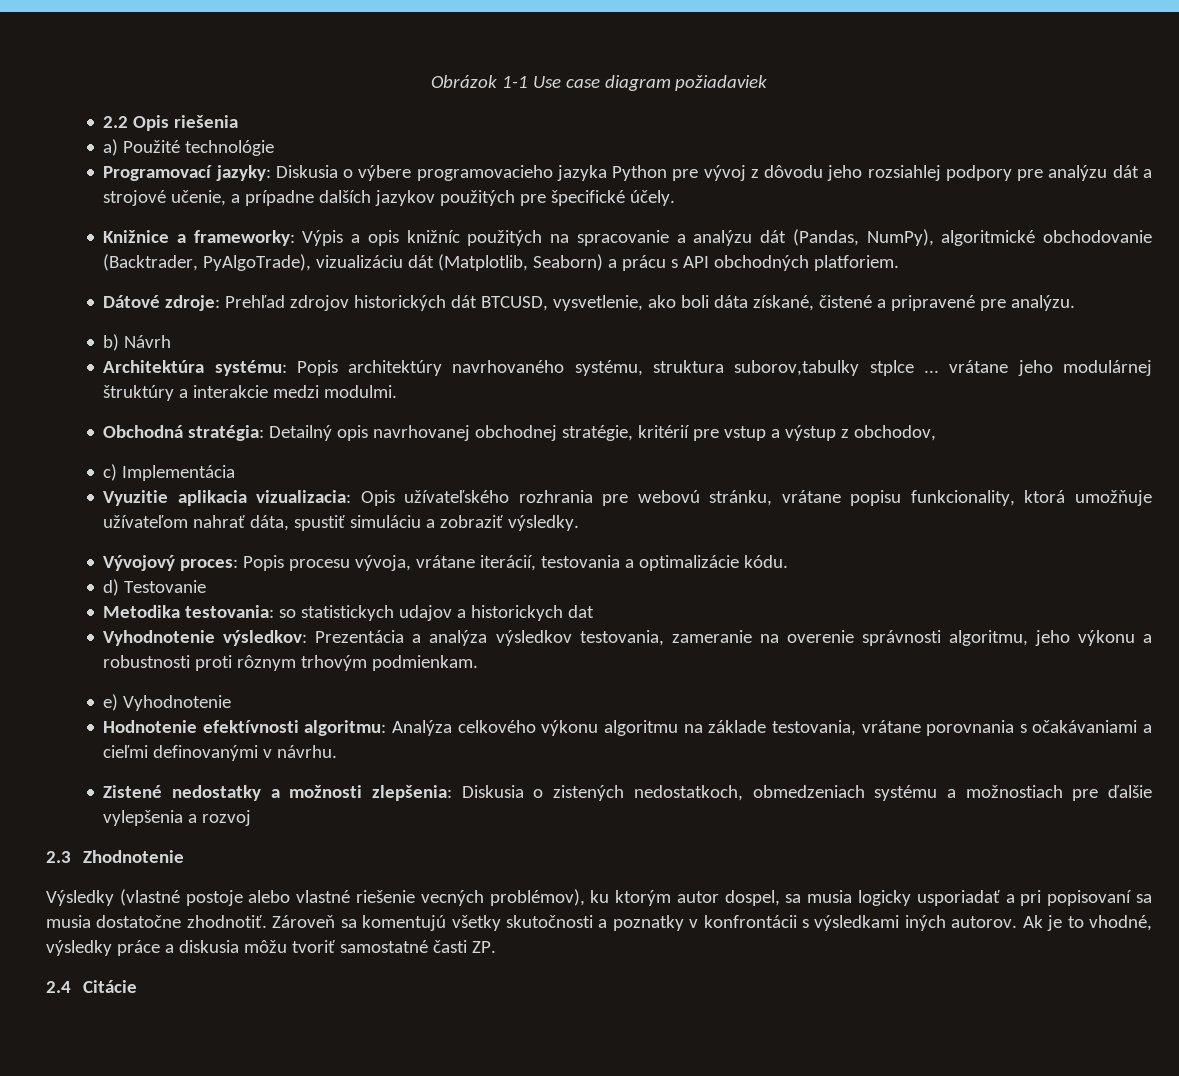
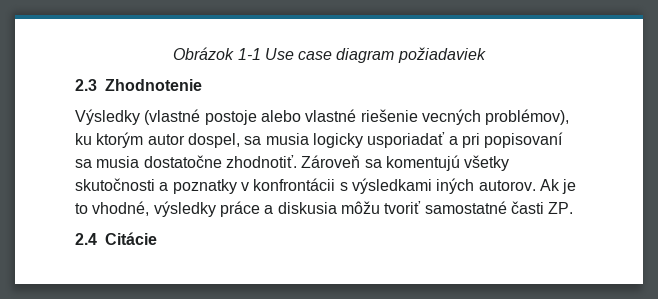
[103,115,239,131] [103,139,275,156] [103,165,1153,181] [103,190,676,206] [103,229,1152,246] [103,254,900,271] [103,295,1076,311] [103,334,172,351] [103,360,1152,376] [103,385,398,401] [103,425,937,441] [103,464,236,481] [103,490,1153,506] [103,515,580,531] [103,555,789,571] [103,579,207,596] [103,605,595,621] [103,630,1152,646] [103,655,479,671] [103,694,232,711] [103,720,1153,736] [103,745,338,761] [103,785,1152,801] [103,810,252,826] // 2.2 Opis riešenia // a) Použité technológie // Programovací jazyky: Diskusia o výbere programovacieho jazyka Python pre vývoj z dôvodu jeho rozsiahlej podpory pre analýzu dát a strojové učenie, a prípadne dalších jazykov použitých pre špecifické účely. // Knižnice a frameworky: Výpis a opis knižníc použitých na spracovanie a analýzu dát (Pandas, NumPy), algoritmické obchodovanie (Backtrader, PyAlgoTrade), vizualizáciu dát (Matplotlib, Seaborn) a prácu s API obchodných platforiem. // Dátové zdroje: Prehľad zdrojov historických dát BTCUSD, vysvetlenie, ako boli dáta získané, čistené a pripravené pre analýzu. // b) Návrh // Architektúra systému: Popis architektúry navrhovaného systému, struktura suborov,tabulky stplce ... vrátane jeho modulárnej štruktúry a interakcie medzi modulmi. // Obchodná stratégia: Detailný opis navrhovanej obchodnej stratégie, kritérií pre vstup a výstup z obchodov, // c) Implementácia // Vyuzitie aplikacia vizualizacia: Opis užívateľského rozhrania pre webovú stránku, vrátane popisu funkcionality, ktorá umožňuje užívateľom nahrať dáta, spustiť simuláciu a zobraziť výsledky. // Vývojový proces: Popis procesu vývoja, vrátane iterácií, testovania a optimalizácie kódu. // d) Testovanie // Metodika testovania: so statistickych udajov a historickych dat // Vyhodnotenie výsledkov: Prezentácia a analýza výsledkov testovania, zameranie na overenie správnosti algoritmu, jeho výkonu a robustnosti proti rôznym trhovým podmienkam. // e) Vyhodnotenie // Hodnotenie efektívnosti algoritmu: Analýza celkového výkonu algoritmu na základe testovania, vrátane porovnania s očakávaniami a cieľmi definovanými v návrhu. // Zistené nedostatky a možnosti zlepšenia: Diskusia o zistených nedostatkoch, obmedzeniach systému a možnostiach pre ďalšie vylepšenia a rozvoj -> (486, 55) none

